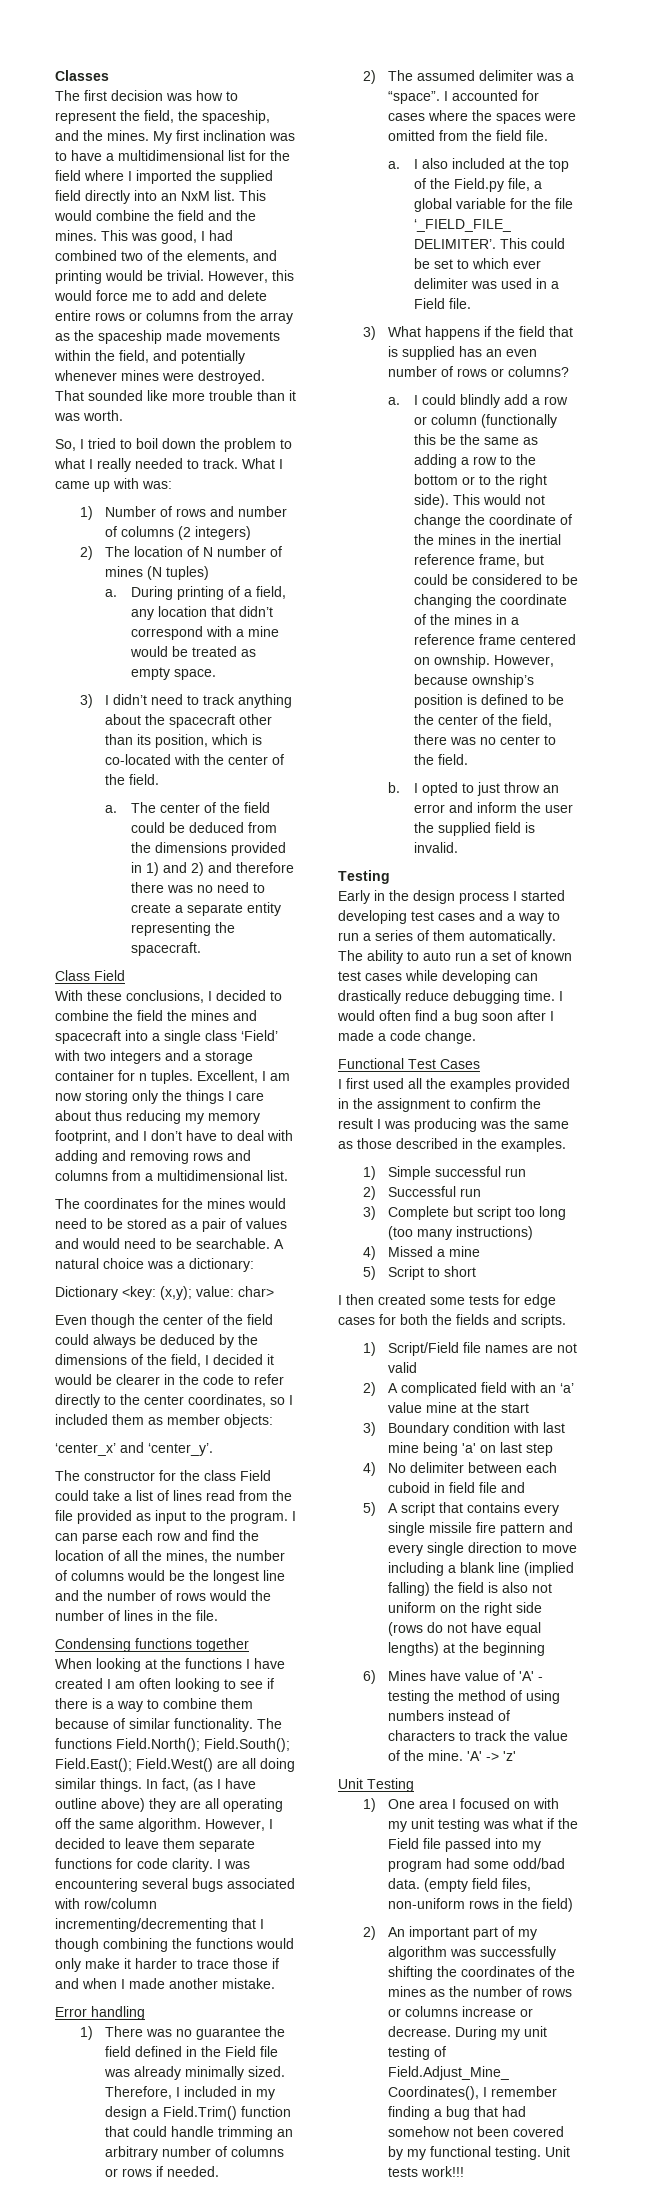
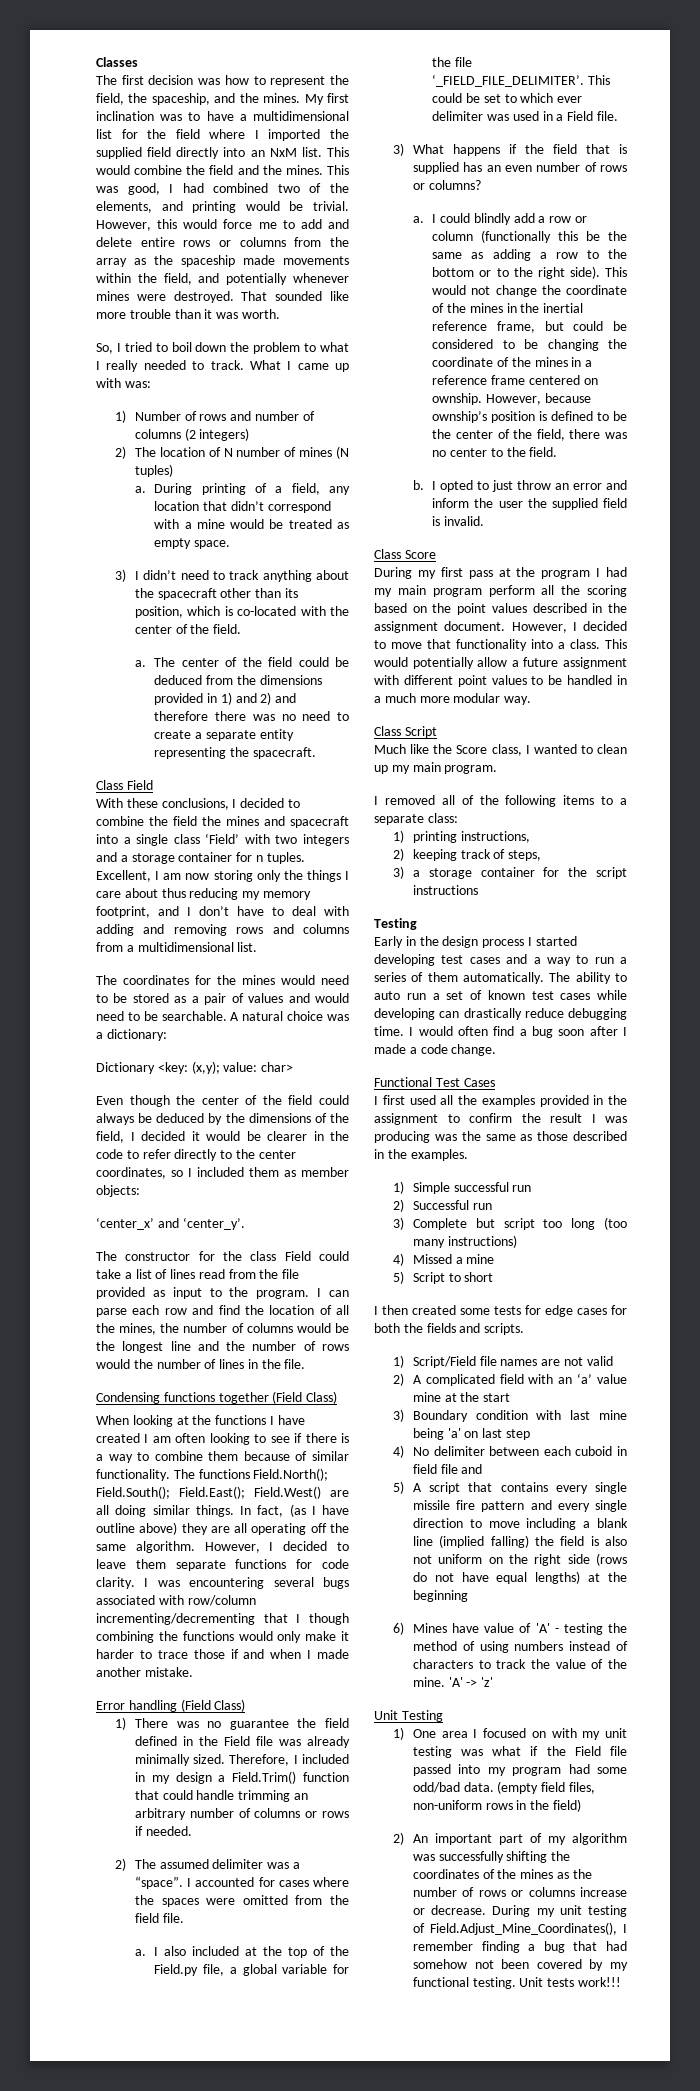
(249, 1645) none -> [272,1391,338,1404] (Field Class)
(145, 2013) none -> [180,1699,246,1712] (Field Class)
(458, 847) none -> [374,549,436,559] [374,567,627,579] [374,585,627,597] [374,603,627,615] [374,621,627,633] [374,639,627,651] [374,657,627,669] [374,675,627,687] [374,693,532,705] [374,726,437,738] [374,744,627,756] [374,762,498,774] [374,795,627,807] [374,813,458,825] [393,830,530,843] [393,848,542,861] [393,866,627,879] [412,885,478,895] // Class Score // During my first pass at the program I had my main program perform all the scoring based on the point values described in the assignment document. However, I decided to move that functionality into a class. This would potentially allow a future assignment with different point values to be handled in a much more modular way. // Class Script // Much like the Score class, I wanted to clean up my main program. // I removed all of the following items to a separate class: // 1) printing instructions, // 2) keeping track of steps, // 3) a storage container for the script instructions

